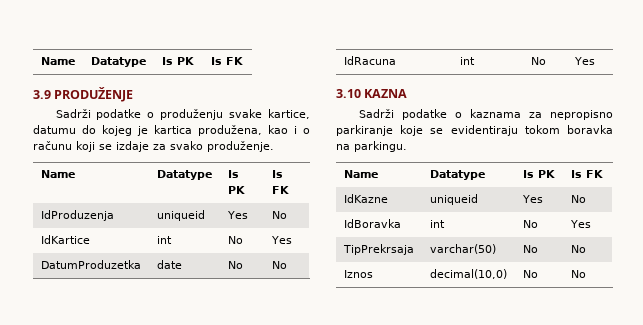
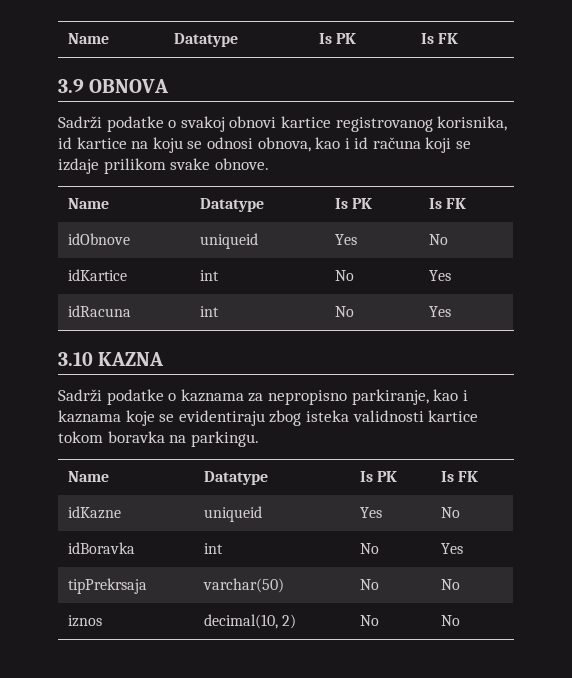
[54,87,134,102] [55,109,310,120] [33,125,310,136] [33,141,274,152] [40,170,75,178] [156,170,212,180] [227,170,239,178] [227,186,245,194] [271,170,283,178] [271,186,289,194] [40,210,114,221] [156,210,205,221] [226,211,248,219] [271,211,287,219] [40,235,90,244] [156,236,172,244] [227,236,243,244] [270,236,292,244] [40,260,141,269] [156,260,182,269] [227,261,243,269] [271,261,287,269] [343,56,396,65] PRODUŽENJE // Sadrži podatke o produženju svake kartice, datumu do kojeg je kartica produžena, kao i o računu koji se izdaje za svako produženje. // Name | Datatype | Is PK | Is FK // IdProduzenja | uniqueid | Yes | No // IdKartice | int | No | Yes // DatumProduzetka | date | No | No // IdRacuna -> [89,79,170,93] [58,116,508,132] [58,137,472,153] [58,158,269,174] [67,198,109,209] [199,198,264,212] [334,198,373,209] [428,198,467,209] [67,233,130,245] [199,233,258,249] [334,234,357,245] [428,234,448,245] [67,269,127,281] [199,270,219,281] [334,270,354,281] [428,270,451,281] [67,305,131,317] OBNOVA // Sadrži podatke o svakoj obnovi kartice registrovanog korisnika, id kartice na koju se odnosi obnova, kao i id računa koji se izdaje prilikom svake obnove. // Name | Datatype | Is PK | Is FK // idObnove | uniqueid | Yes | No // idKartice | int | No | Yes // idRacuna
[336,125,518,136] parkiranje koje se evidentiraju -> [351,389,468,405] [58,410,479,426] parkiranje, kao i kaznama koje se evidentiraju zbog isteka validnosti kartice
[343,194,388,203] [429,194,478,205] [521,195,543,203] [570,195,586,203] [343,219,401,228] [429,220,445,228] [522,220,538,228] [569,220,591,228] [342,244,414,255] IdKazne | uniqueid | Yes | No // IdBoravka | int | No | Yes // TipPrekrsaja -> [67,506,121,519] [203,506,262,522] [359,507,382,518] [440,507,460,518] [67,542,135,554] [203,543,223,554] [359,543,379,554] [440,543,463,554] [67,578,147,594] idKazne | uniqueid | Yes | No // idBoravka | int | No | Yes // tipPrekrsaja
[343,270,373,278] [429,269,507,279] Iznos | decimal(10,0) -> [67,615,102,627] [203,614,297,629] iznos | decimal(10, 2)

